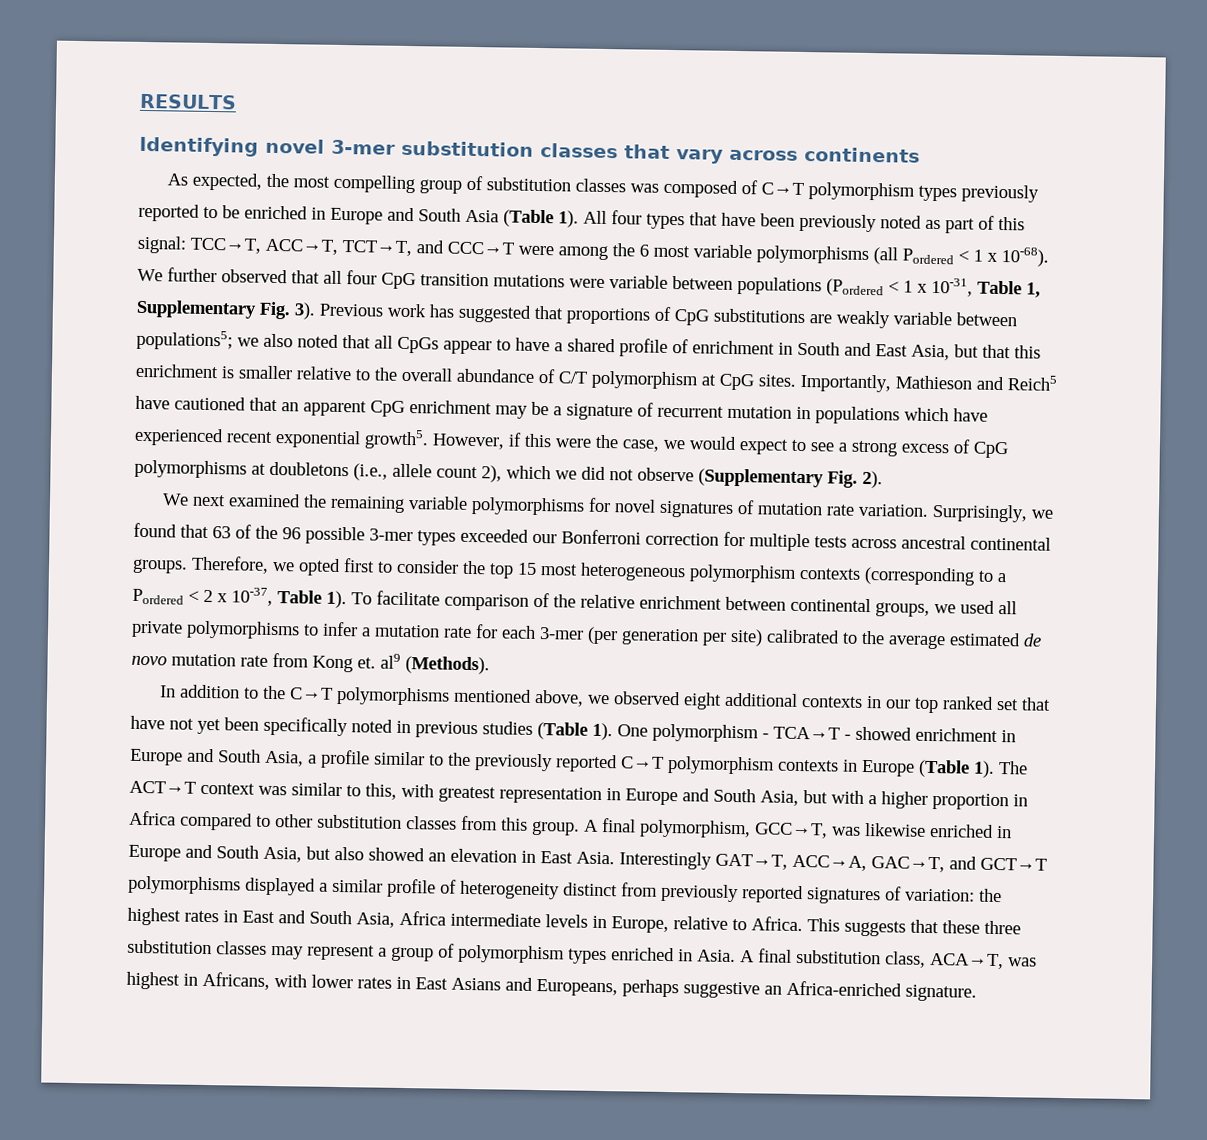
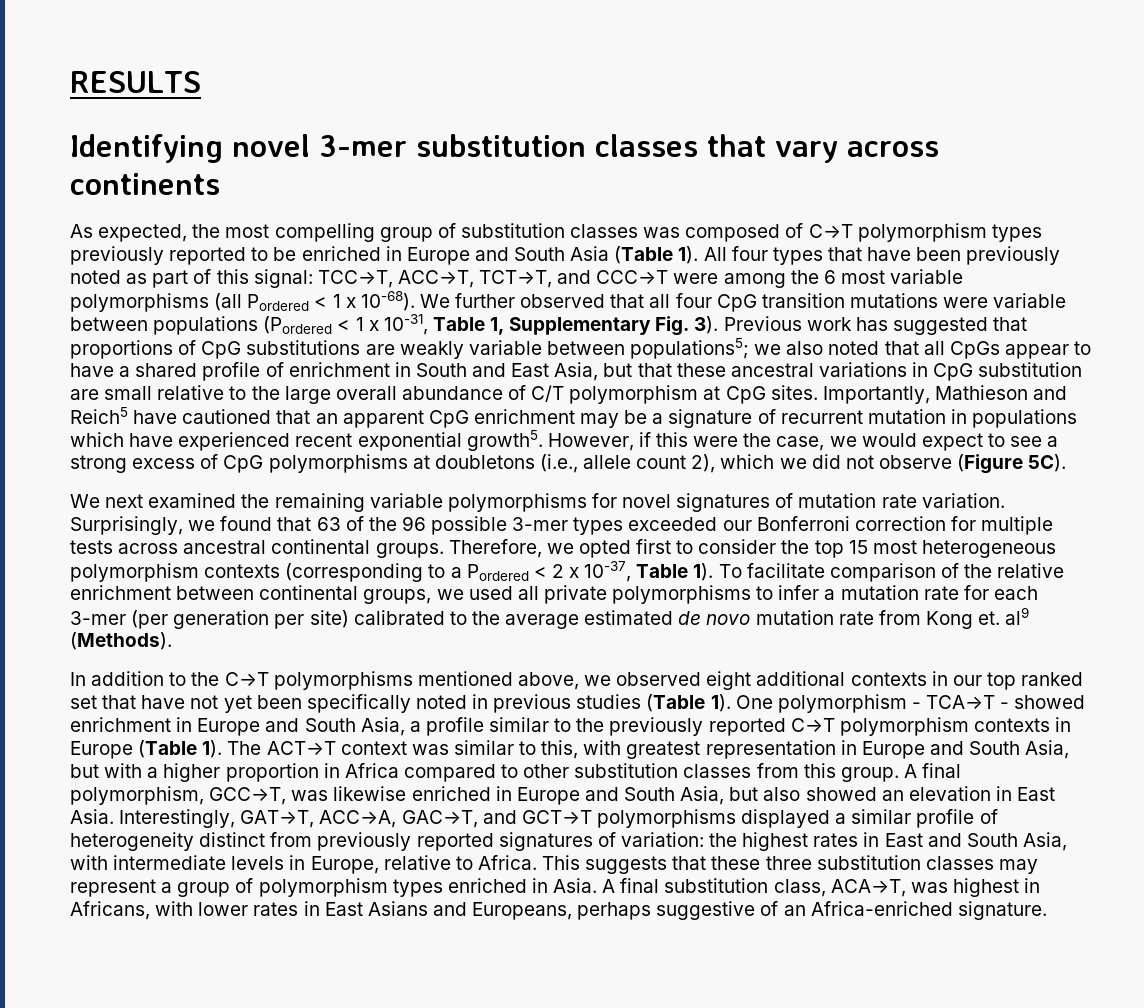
[1014,345,1041,359] [135,363,293,380] this enrichment is smaller -> [676,362,1083,381] [70,386,153,400] these ancestral variations in CpG substitution are small
(398, 374) none -> [284,386,331,404] large
[698,468,883,489] (Supplementary Fig. 2). -> [957,454,1067,474] (Figure 5C).
[619,851,712,870] Interestingly -> [119,809,236,828] Interestingly,
[399,910,446,926] Africa -> [70,855,108,870] with
(760, 990) none -> [760,901,779,916] of

